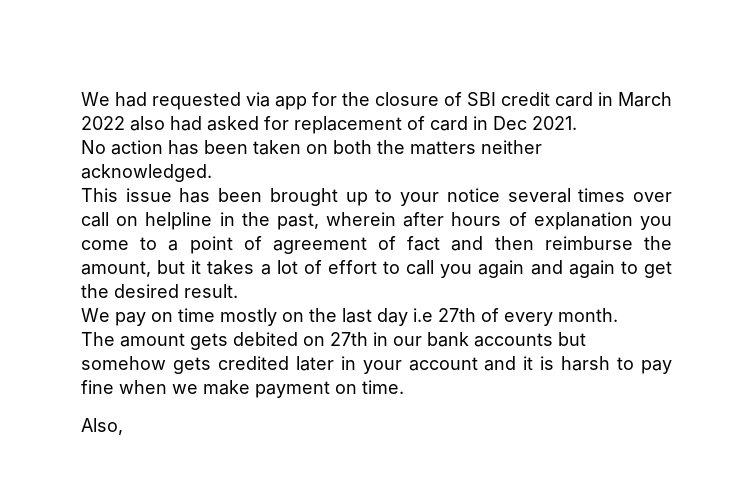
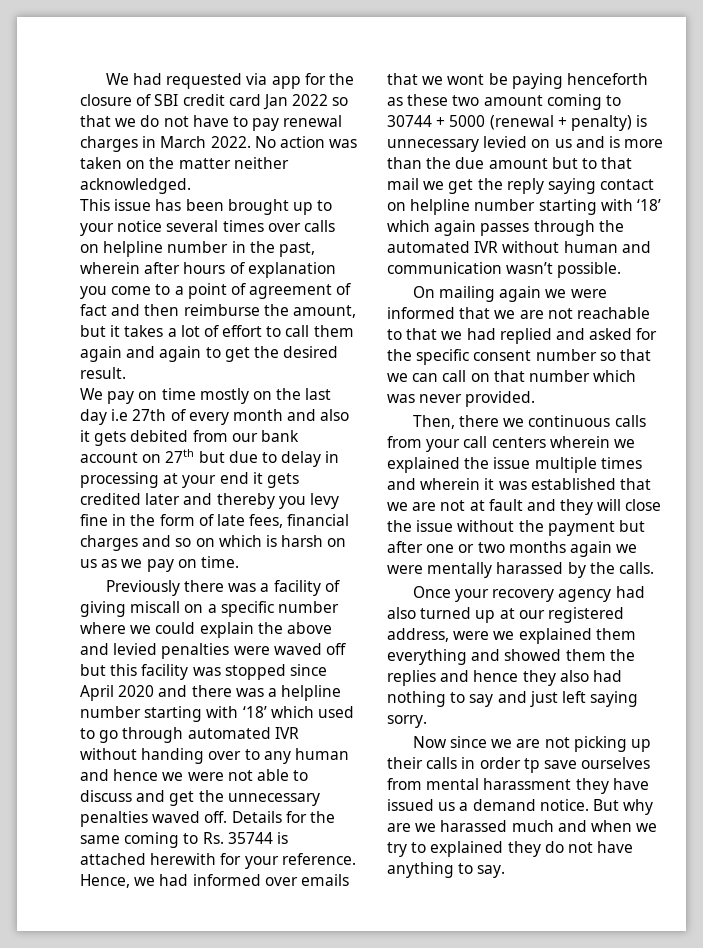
[598,92,672,107] [81,116,577,134] [81,140,476,155] in March 2022 also had asked for replacement of card in Dec 2021. // No action has been taken on both the matters -> [262,94,349,110] [80,115,343,131] [80,136,358,152] [80,157,231,169] Jan 2022 so that we do not have to pay renewal charges in March 2022. No action was taken on the matter
[81,212,213,230] call on helpline -> [303,220,335,232] [80,241,229,257] calls on helpline number
[440,264,473,278] you -> [313,325,354,337] them
[558,308,618,322] [81,332,586,350] [81,356,672,374] [81,380,404,398] [81,418,123,435] month. // The amount gets debited on 27th in our bank accounts but somehow gets credited later in your account and it is harsh to pay fine when we make payment on time. // Also, -> [232,409,350,421] [80,430,299,446] [80,449,340,467] [80,472,299,488] [80,493,339,509] [80,514,350,528] [80,535,347,551] [80,556,239,572] [105,580,340,596] [80,601,339,617] [80,622,332,638] [80,643,346,659] [80,664,327,680] [80,685,342,701] [80,706,354,722] [80,727,299,743] [80,748,349,764] [80,769,309,781] [80,790,320,806] [80,811,335,827] [80,832,288,848] [80,853,356,869] [80,874,349,888] [387,73,648,89] [387,94,621,110] [387,115,648,131] [387,136,664,152] [387,157,633,169] [387,178,655,194] [387,199,661,215] [387,220,624,236] [387,241,651,253] [387,262,622,278] [412,286,607,302] [387,307,650,319] [387,328,658,344] [387,349,651,365] [387,370,637,382] [387,391,536,407] [412,415,646,429] [387,436,635,452] [387,457,642,473] [387,478,651,490] [387,499,662,515] [387,520,645,536] [387,541,638,557] [387,562,654,578] [412,586,645,602] [387,607,624,623] [387,628,636,644] [387,649,635,665] [387,670,622,686] [387,691,639,707] [387,715,427,728] [412,736,651,752] [387,757,651,773] [387,778,649,794] [387,799,654,815] [387,820,658,832] [387,841,634,857] [387,862,506,878] month and also it gets debited from our bank account on 27th but due to delay in processing at your end it gets credited later and thereby you levy fine in the form of late fees, financial charges and so on which is harsh on us as we pay on time. // Previously there was a facility of giving miscall on a specific number where we could explain the above and levied penalties were waved off but this facility was stopped since April 2020 and there was a helpline number starting with ‘18’ which used to go through automated IVR without handing over to any human and hence we were not able to discuss and get the unnecessary penalties waved off. Details for the same coming to Rs. 35744 is attached herewith for your reference. Hence, we had informed over emails that we wont be paying henceforth as these two amount coming to 30744 + 5000 (renewal + penalty) is unnecessary levied on us and is more than the due amount but to that mail we get the reply saying contact on helpline number starting with ‘18’ which again passes through the automated IVR without human and communication wasn’t possible. // On mailing again we were informed that we are not reachable to that we had replied and asked for the specific consent number so that we can call on that number which was never provided. // Then, there we continuous calls from your call centers wherein we explained the issue multiple times and wherein it was established that we are not at fault and they will close the issue without the payment but after one or two months again we were mentally harassed by the calls. // Once your recovery agency had also turned up at our registered address, were we explained them everything and showed them the replies and hence they also had nothing to say and just left saying sorry. // Now since we are not picking up their calls in order tp save ourselves from mental harassment they have issued us a demand notice. But why are we harassed much and when we try to explained they do not have anything to say.

